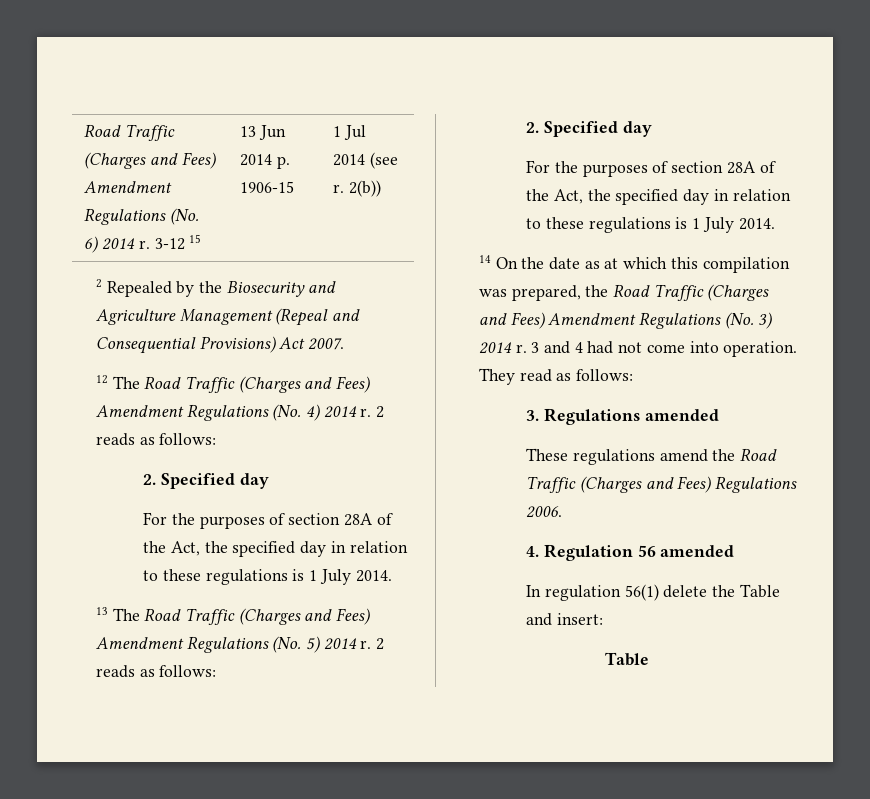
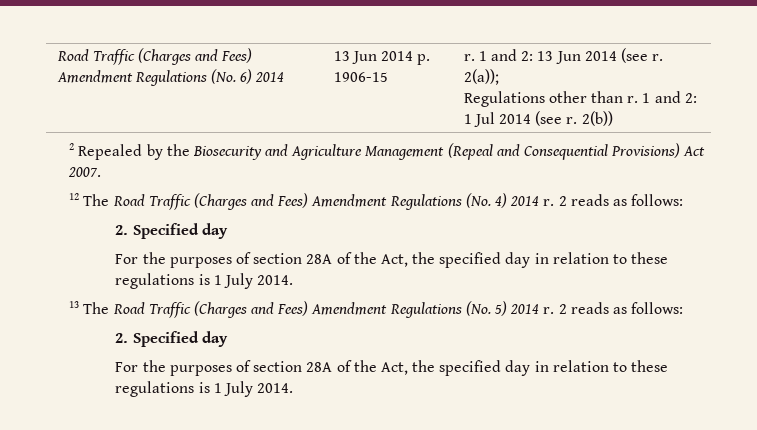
[138,234,202,250] r. 3-12 15 -> (285, 77) none
(295, 187) none -> [463,48,664,64] [463,69,499,85] [463,91,697,107] r. 1 and 2: 13 Jun 2014 (see r. 2(a)); // Regulations other than r. 1 and 2:
[478,255,790,273] [478,284,770,301] [478,312,773,329] [478,341,798,357] [478,368,633,385] [526,408,719,425] [526,448,778,465] [526,476,798,493] [526,506,563,518] [526,544,735,561] [526,584,780,601] [526,613,604,626] [604,652,649,666] // 14 On the date as at which this compilation was prepared, the Road Traffic (Charges and Fees) Amendment Regulations (No. 3) 2014 r. 3 and 4 had not come into operation. They read as follows: // 3. Regulations amended // These regulations amend the Road Traffic (Charges and Fees) Regulations 2006. // 4. Regulation 56 amended // In regulation 56(1) delete the Table and insert: // Table -> (294, 388) none

